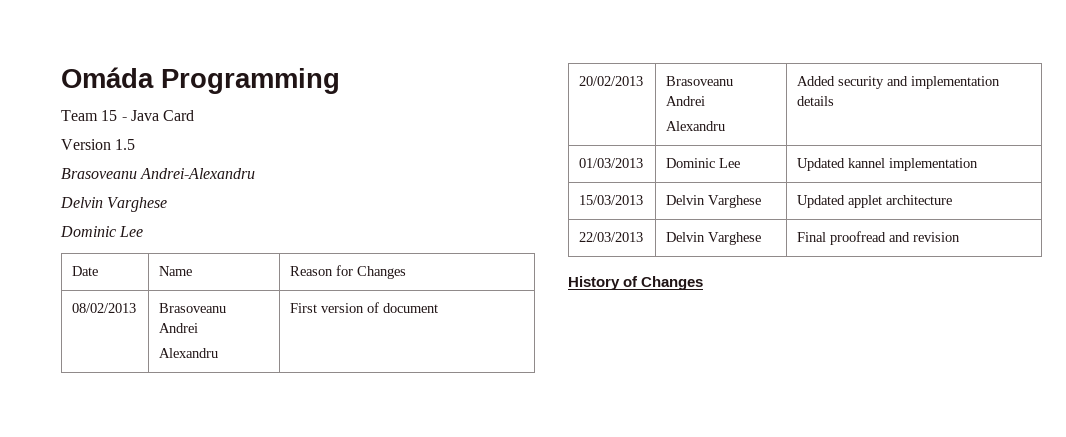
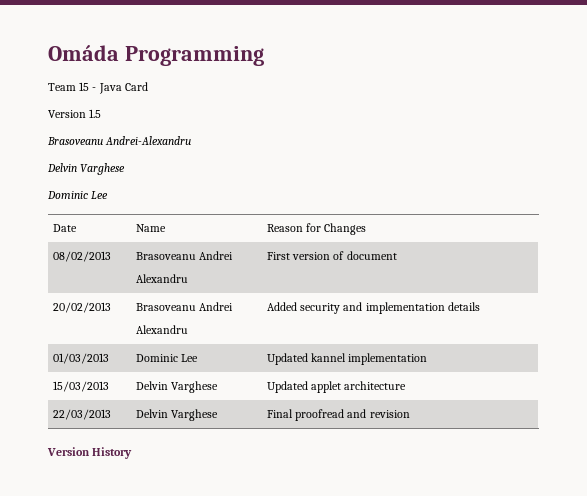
[568,276,704,290] History of Changes -> [47,447,133,459] Version History

